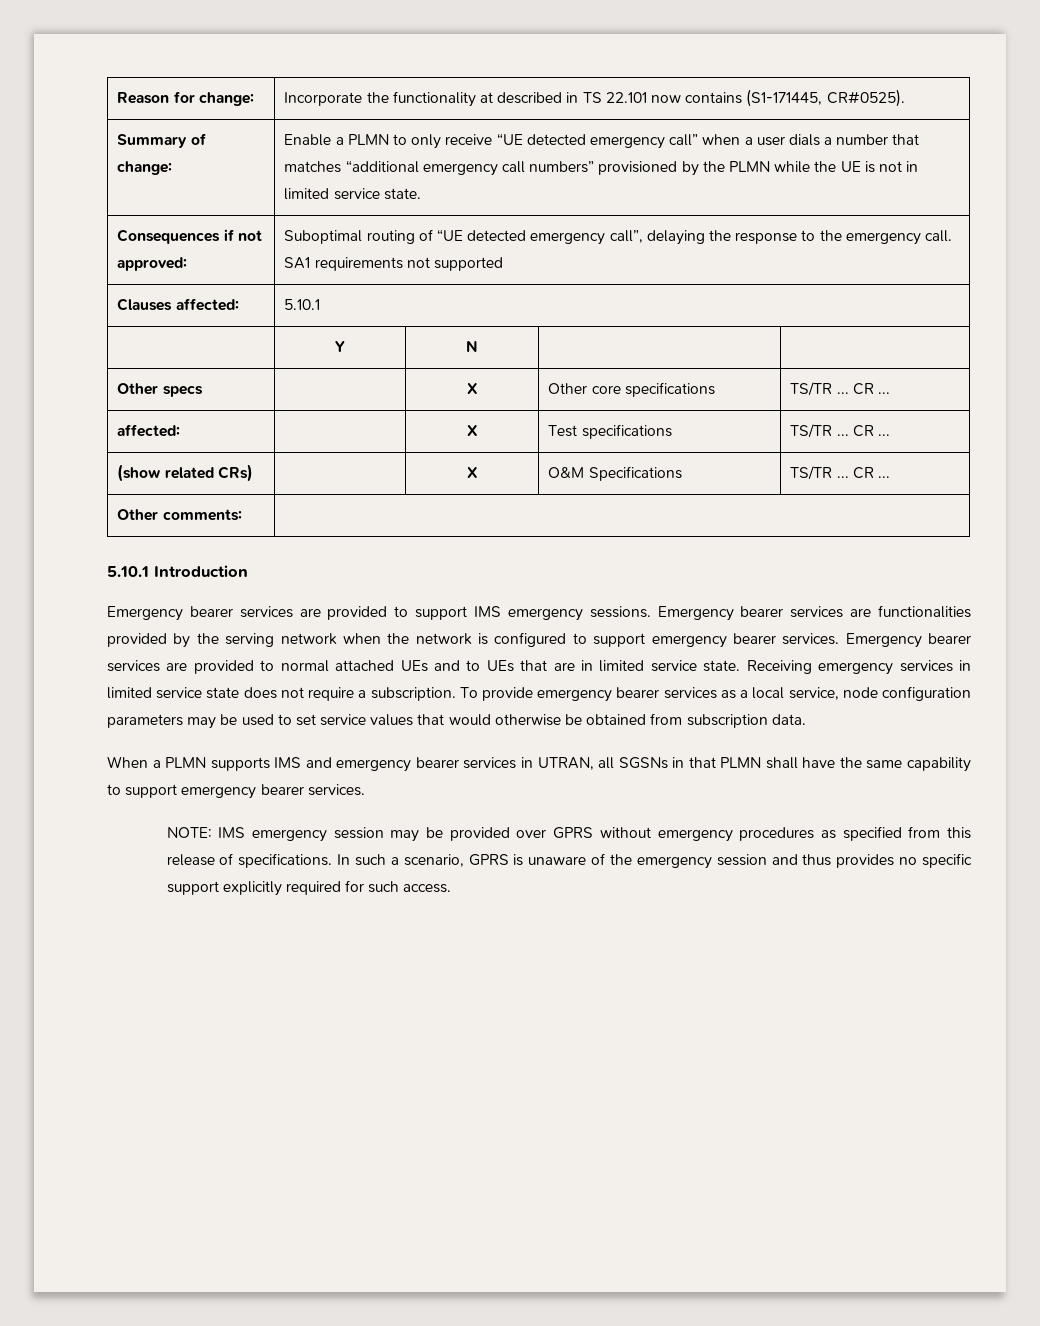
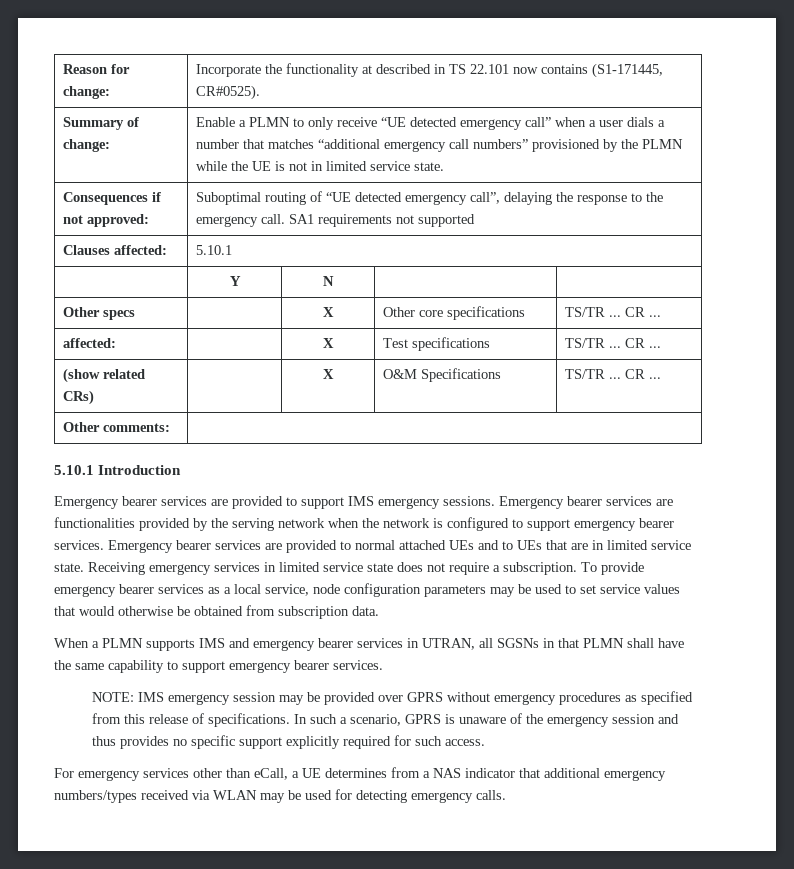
(452, 888) none -> [54,767,666,781] [54,789,506,803] // For emergency services other than eCall, a UE determines from a NAS indicator that additional emergency numbers/types received via WLAN may be used for detecting emergency calls.

